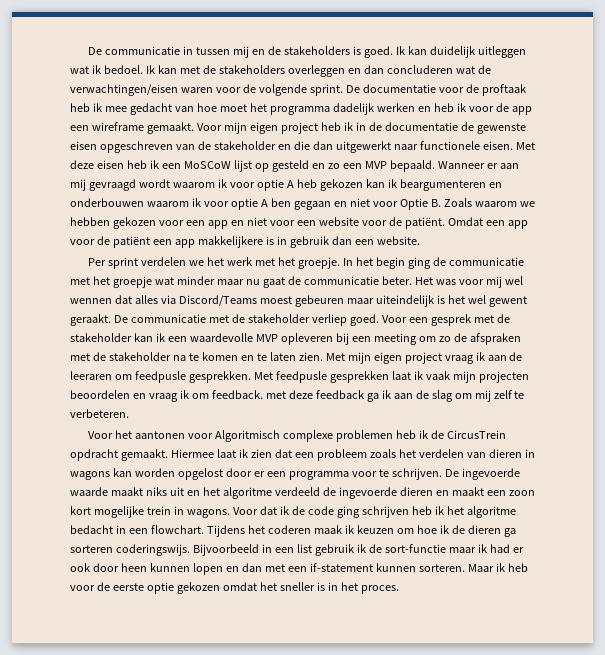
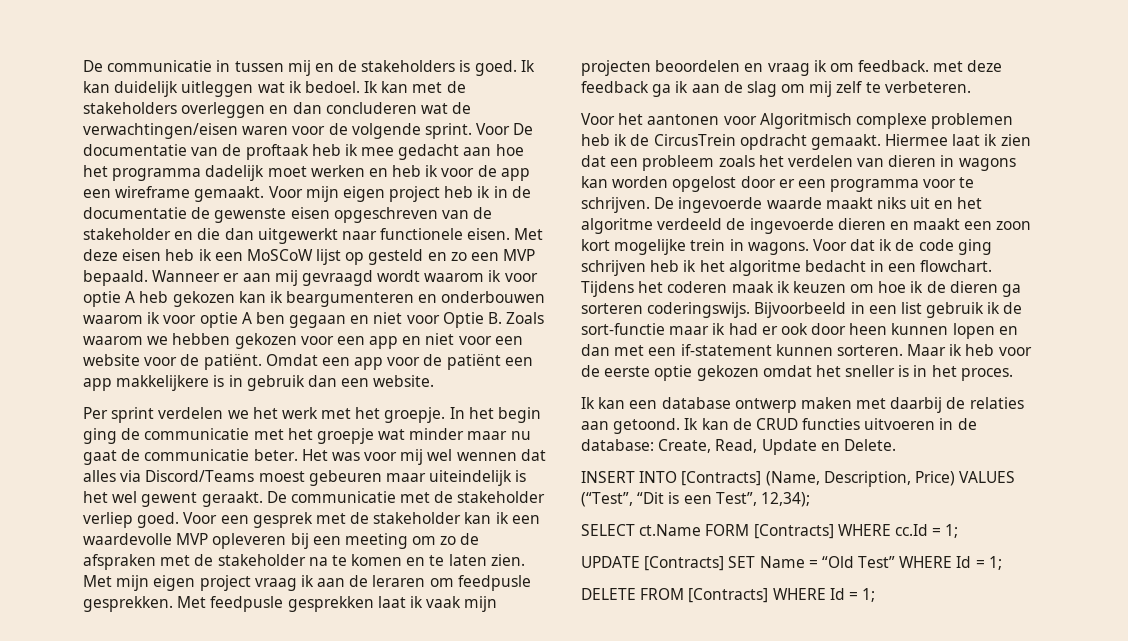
(343, 90) none -> [476,123,511,135] Voor
[438,87,464,93] voor -> [191,147,219,156] van
[174,103,247,112] van hoe moet -> [463,144,524,156] aan hoe
(374, 109) none -> [267,166,307,177] moet
[70,371,112,380] leeraren -> [372,575,426,587] leraren
(399, 589) none -> [581,397,1024,413] [581,418,977,434] [581,439,896,455] [581,471,1016,487] [581,492,810,507] [581,524,959,539] [581,556,1002,571] [581,588,876,603] // Ik kan een database ontwerp maken met daarbij de relaties aan getoond. Ik kan de CRUD functies uitvoeren in de database: Create, Read, Update en Delete. // INSERT INTO [Contracts] (Name, Description, Price) VALUES (“Test”, “Dit is een Test”, 12,34); // SELECT ct.Name FORM [Contracts] WHERE cc.Id = 1; // UPDATE [Contracts] SET Name = “Old Test” WHERE Id = 1; // DELETE FROM [Contracts] WHERE Id = 1;

